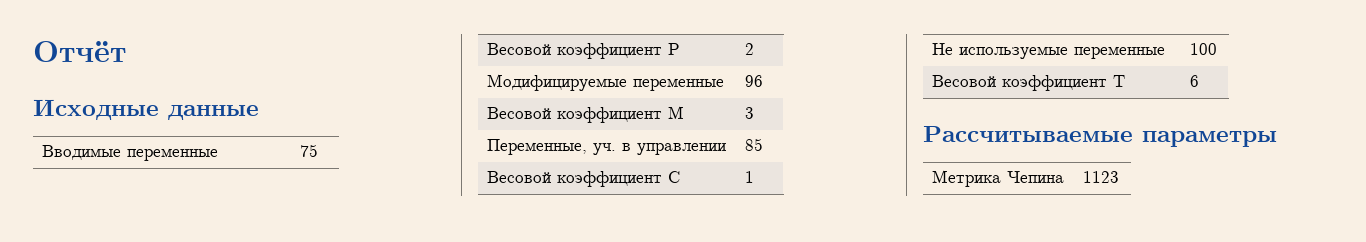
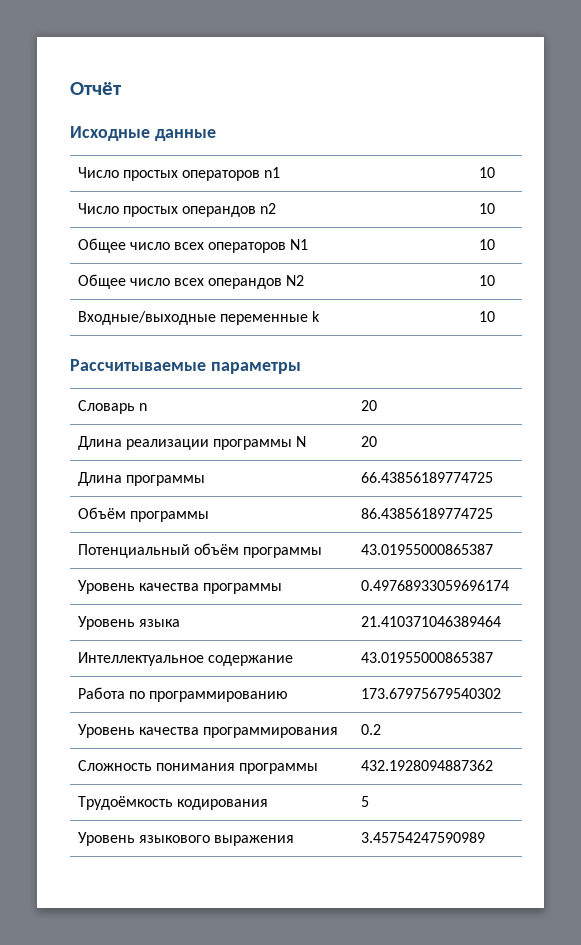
[42,145,219,161] [300,144,319,157] [487,43,681,59] [745,43,755,55] [487,74,725,91] [745,75,764,87] [487,106,685,123] [745,107,755,119] [487,139,727,155] [745,138,764,151] [487,171,681,187] [745,171,755,183] [932,43,1166,59] [1190,43,1218,55] [932,75,1126,91] [1190,75,1200,87] [923,126,1277,147] [932,170,1065,187] [1083,171,1120,183] Вводимые переменные | 75 // Весовой коэффициент P | 2 // Модифицируемые переменные | 96 // Весовой коэффициент M | 3 // Переменные, уч. в управлении | 85 // Весовой коэффициент С | 1 // Не используемые переменные | 100 // Весовой коэффициент T | 6 // Рассчитываемые параметры // Метрика Чепина | 1123 -> [77,167,281,181] [478,167,495,178] [77,203,277,217] [478,203,495,214] [77,238,309,253] [478,239,495,250] [77,274,305,289] [478,275,495,286] [77,311,320,325] [478,311,495,322] [70,359,301,374] [77,400,147,414] [360,400,377,411] [77,436,307,450] [360,436,377,447] [77,472,205,486] [360,472,493,483] [77,507,209,522] [360,508,493,519] [77,543,322,558] [360,544,493,555] [77,580,282,594] [360,580,509,591] [77,616,180,630] [360,616,501,627] [77,652,293,666] [360,652,493,663] [77,687,288,702] [360,688,501,699] [77,724,338,738] [360,724,381,735] [77,760,318,774] [360,760,493,771] [77,796,268,810] [360,796,369,807] [77,832,294,846] [360,832,485,843] Число простых операторов n1 | 10 // Число простых операндов n2 | 10 // Общее число всех операторов N1 | 10 // Общее число всех операндов N2 | 10 // Входные/выходные переменные k | 10 // Рассчитываемые параметры // Словарь n | 20 // Длина реализации программы N | 20 // Длина программы | 66.43856189774725 // Объём программы | 86.43856189774725 // Потенциальный объём программы | 43.01955000865387 // Уровень качества программы | 0.49768933059696174 // Уровень языка | 21.410371046389464 // Интеллектуальное содержание | 43.01955000865387 // Работа по программированию | 173.67975679540302 // Уровень качества программирования | 0.2 // Сложность понимания программы | 432.1928094887362 // Трудоёмкость кодирования | 5 // Уровень языкового выражения | 3.45754247590989

